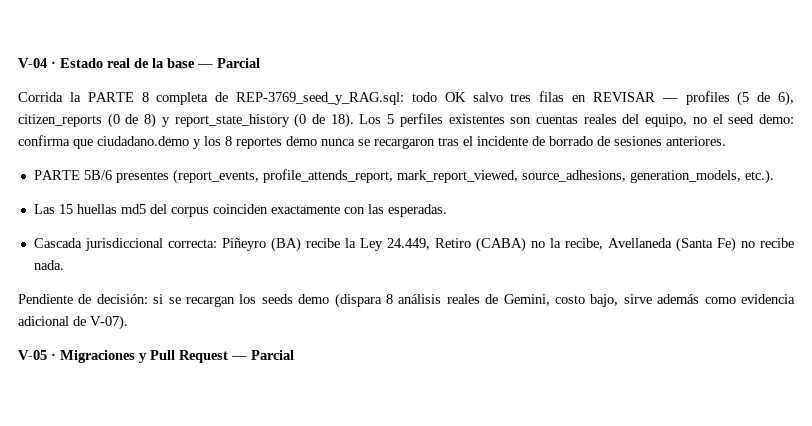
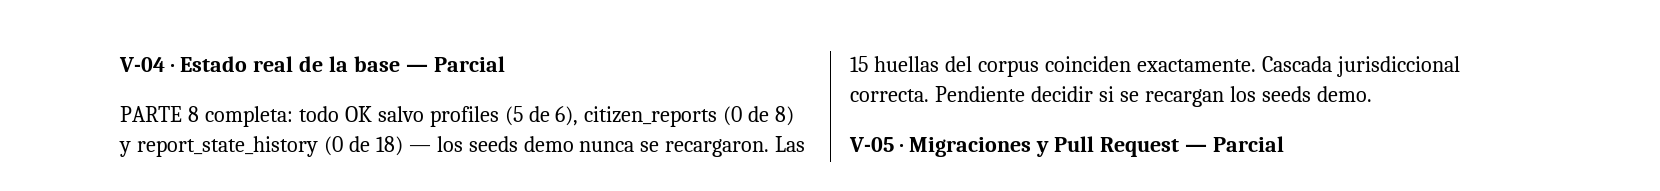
[18,91,678,105] Corrida la PARTE 8 completa de REP-3769_seed_y_RAG.sql: todo OK salvo tres filas en REVISAR — -> [120,106,424,127] PARTE 8 completa: todo OK salvo
[330,113,794,128] [18,135,726,149] [33,169,774,184] 18). Los 5 perfiles existentes son cuentas reales del equipo, no el seed demo: confirma que ciudadano.demo y los 8 reportes demo nunca se recargaron tras el incidente de borrado de sesiones anteriores. // PARTE 5B/6 presentes (report_events, profile_attends_report, mark_report_viewed, source_adhesions, generation_models, etc.). // -> [375,136,770,157] 18) — los seeds demo nunca se recargaron.
[120,204,146,214] md5 -> (939, 64) none
[270,204,447,217] [33,237,794,252] [33,260,64,270] [18,294,148,304] exactamente con las esperadas. // Cascada jurisdiccional correcta: Piñeyro (BA) recibe la Ley 24.449, Retiro (CABA) no la recibe, Avellaneda (Santa Fe) no recibe nada. // Pendiente de decisión: -> [1136,56,1460,77] [850,86,1093,102] exactamente. Cascada jurisdiccional correcta. Pendiente decidir
[298,293,795,308] [18,315,128,330] demo (dispara 8 análisis reales de Gemini, costo bajo, sirve además como evidencia adicional de V-07). -> [1316,86,1372,102] demo.

